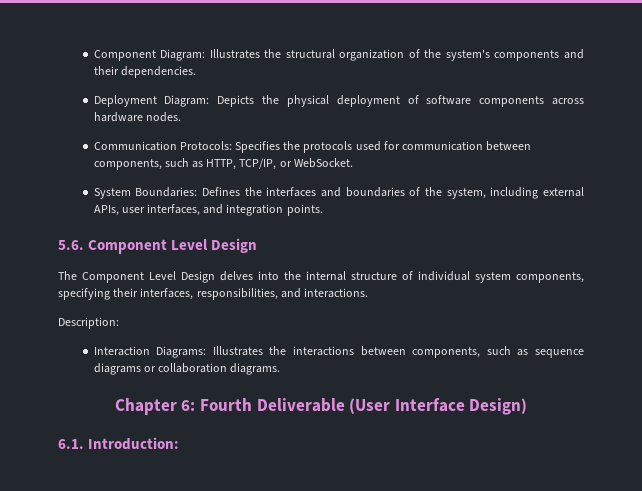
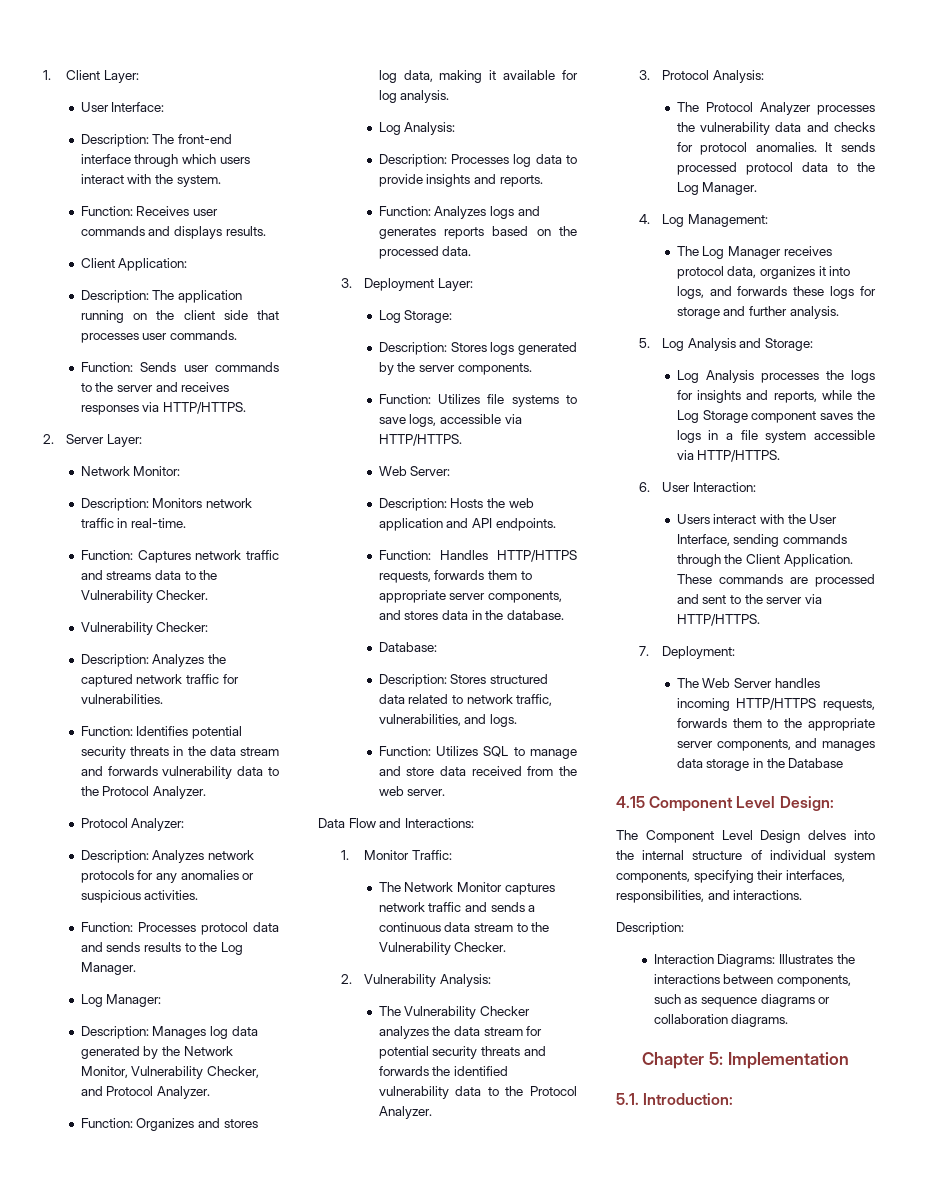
[93,49,584,61] [93,66,196,78] [93,95,584,107] [93,112,181,122] [93,141,532,153] [93,158,353,170] [93,187,584,199] [93,204,323,216] [58,238,258,254] Component Diagram: Illustrates the structural organization of the system's components and their dependencies. // Deployment Diagram: Depicts the physical deployment of software components across hardware nodes. // Communication Protocols: Specifies the protocols used for communication between components, such as HTTP, TCP/IP, or WebSocket. // System Boundaries: Defines the interfaces and boundaries of the system, including external APIs, user interfaces, and integration points. // 5.6. Component Level Design -> [42,70,139,83] [80,102,165,112] [80,134,233,147] [80,154,250,167] [80,174,221,187] [80,206,219,216] [80,226,266,239] [80,258,188,271] [80,290,243,303] [80,310,279,323] [80,330,238,343] [80,362,279,372] [80,382,230,392] [80,402,247,415] [42,434,142,447] [80,466,181,476] [80,498,253,511] [80,518,187,528] [80,550,279,563] [80,570,218,580] [80,590,209,603] [80,622,209,635] [80,654,227,667] [80,674,239,687] [80,694,163,704] [80,726,243,739] [80,746,279,759] [80,766,279,779] [80,786,207,799] [80,818,185,831] [80,850,255,863] [80,870,255,883] [80,890,199,903] [80,922,279,935] [80,942,244,955] [80,962,136,975] [80,994,162,1007] [80,1026,258,1039] [80,1046,233,1059] [80,1066,260,1079] [80,1086,211,1099] [80,1118,258,1131] [378,70,578,83] [378,90,450,103] [378,122,456,135] [378,154,577,167] [378,174,543,187] [378,206,540,219] [378,226,577,239] [378,246,472,259] [340,278,473,291] [378,310,453,323] [378,342,577,355] [378,362,532,375] [378,394,577,407] [378,414,522,427] [378,434,462,446] [378,466,451,476] [378,498,534,511] [378,518,556,531] [378,550,577,562] [378,570,532,583] [378,590,563,603] [378,610,565,620] [378,642,437,652] [378,674,549,687] [378,694,553,706] [378,714,518,727] [378,746,577,759] [378,766,577,776] [378,786,446,796] [318,818,474,828] [340,850,452,860] [378,882,555,895] [378,902,536,912] [378,922,550,932] [378,942,507,955] [340,974,491,987] [378,1006,531,1019] [378,1026,543,1039] [378,1046,546,1059] [378,1066,509,1076] [378,1086,577,1099] [378,1106,432,1119] [638,70,764,83] [676,102,875,115] [676,122,875,135] [676,142,875,155] [676,162,875,175] [676,182,758,195] [638,214,768,227] [676,246,832,259] [676,266,851,279] [676,286,876,299] [676,306,839,319] [638,338,813,351] [676,370,875,383] [676,390,875,403] [676,410,875,423] [676,430,875,443] [676,450,781,462] [638,482,756,492] [676,514,838,524] [676,534,848,547] [676,554,853,567] [676,574,875,587] [676,594,823,604] [676,614,760,626] [638,646,735,659] [676,678,820,688] [676,698,875,711] [676,718,875,731] [676,738,875,751] [676,758,844,771] [616,796,834,812] 1. Client Layer: // User Interface: // Description: The front-end interface through which users interact with the system. // Function: Receives user commands and displays results. // Client Application: // Description: The application running on the client side that processes user commands. // Function: Sends user commands to the server and receives responses via HTTP/HTTPS. // 2. Server Layer: // Network Monitor: // Description: Monitors network traffic in real-time. // Function: Captures network traffic and streams data to the Vulnerability Checker. // Vulnerability Checker: // Description: Analyzes the captured network traffic for vulnerabilities. // Function: Identifies potential security threats in the data stream and forwards vulnerability data to the Protocol Analyzer. // Protocol Analyzer: // Description: Analyzes network protocols for any anomalies or suspicious activities. // Function: Processes protocol data and sends results to the Log Manager. // Log Manager: // Description: Manages log data generated by the Network Monitor, Vulnerability Checker, and Protocol Analyzer. // Function: Organizes and stores log data, making it available for log analysis. // Log Analysis: // Description: Processes log data to provide insights and reports. // Function: Analyzes logs and generates reports based on the processed data. // 3. Deployment Layer: // Log Storage: // Description: Stores logs generated by the server components. // Function: Utilizes file systems to save logs, accessible via HTTP/HTTPS. // Web Server: // Description: Hosts the web application and API endpoints. // Function: Handles HTTP/HTTPS requests, forwards them to appropriate server components, and stores data in the database. // Database: // Description: Stores structured data related to network traffic, vulnerabilities, and logs. // Function: Utilizes SQL to manage and store data received from the web server. // Data Flow and Interactions: // 1. Monitor Traffic: // The Network Monitor captures network traffic and sends a continuous data stream to the Vulnerability Checker. // 2. Vulnerability Analysis: // The Vulnerability Checker analyzes the data stream for potential security threats and forwards the identified vulnerability data to the Protocol Analyzer. // 3. Protocol Analysis: // The Protocol Analyzer processes the vulnerability data and checks for protocol anomalies. It sends processed protocol data to the Log Manager. // 4. Log Management: // The Log Manager receives protocol data, organizes it into logs, and forwards these logs for storage and further analysis. // 5. Log Analysis and Storage: // Log Analysis processes the logs for insights and reports, while the Log Storage component saves the logs in a file system accessible via HTTP/HTTPS. // 6. User Interaction: // Users interact with the User Interface, sending commands through the Client Application. These commands are processed and sent to the server via HTTP/HTTPS. // 7. Deployment: // The Web Server handles incoming HTTP/HTTPS requests, forwards them to the appropriate server components, and manages data storage in the Database // 4.15 Component Level Design:
[181,398,528,415] [58,439,84,449] 6: Fourth Deliverable (User Interface Design) // 6.1. -> [709,1052,849,1069] [616,1093,639,1105] 5: Implementation // 5.1.

